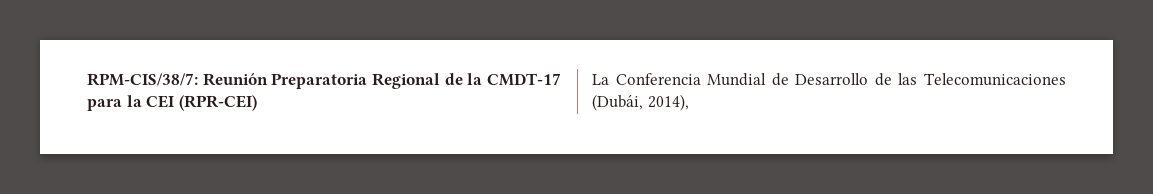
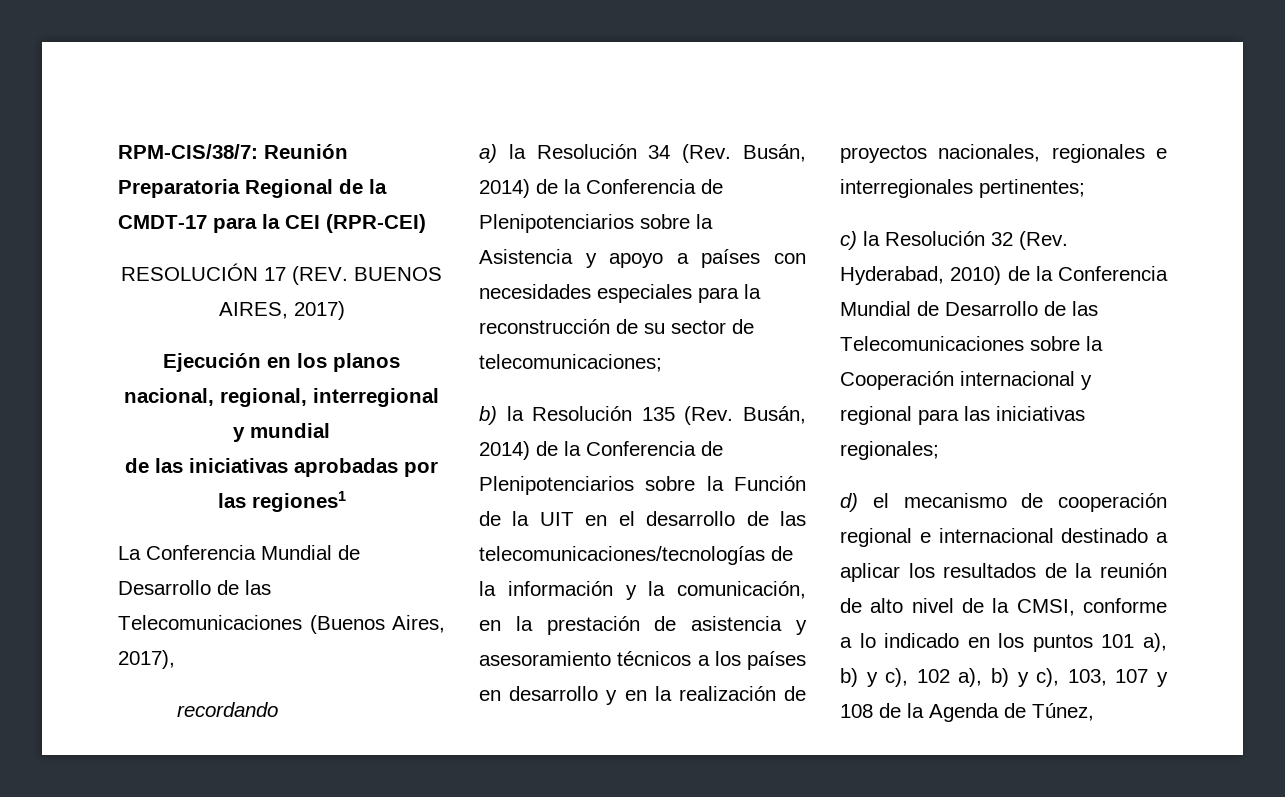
(257, 103) none -> [121,263,442,285] [218,301,345,320] [163,353,400,372] [124,388,439,407] [233,423,330,442] [125,458,438,477] [217,491,346,512] // RESOLUCIÓN 17 (REV. BUENOS AIRES, 2017) // Ejecución en los planos nacional, regional, interregional y mundial // de las iniciativas aprobadas por las regiones1
[592,94,689,111] (Dubái, 2014), -> [309,615,445,634] [118,650,175,669] [176,702,278,717] [479,144,806,163] [479,179,723,198] [479,214,713,233] [479,249,806,268] [479,284,761,303] [479,319,754,334] [479,354,662,372] [479,406,806,425] [479,441,723,460] [479,476,806,495] [479,511,806,526] [479,546,793,565] [479,581,806,600] [479,616,807,635] [479,651,806,670] [479,686,806,705] [840,144,1167,163] [840,179,1085,198] [840,231,1068,250] [840,266,1168,285] [840,301,1098,316] [840,336,1103,351] [840,371,1092,390] [840,406,1085,425] [840,441,939,460] [840,493,1167,512] [840,528,1168,547] [840,563,1167,582] [840,598,1167,616] [840,633,1167,652] [840,668,1168,687] [840,703,1094,722] (Buenos Aires, 2017), // recordando // a) la Resolución 34 (Rev. Busán, 2014) de la Conferencia de Plenipotenciarios sobre la Asistencia y apoyo a países con necesidades especiales para la reconstrucción de su sector de telecomunicaciones; // b) la Resolución 135 (Rev. Busán, 2014) de la Conferencia de Plenipotenciarios sobre la Función de la UIT en el desarrollo de las telecomunicaciones/tecnologías de la información y la comunicación, en la prestación de asistencia y asesoramiento técnicos a los países en desarrollo y en la realización de proyectos nacionales, regionales e interregionales pertinentes; // c) la Resolución 32 (Rev. Hyderabad, 2010) de la Conferencia Mundial de Desarrollo de las Telecomunicaciones sobre la Cooperación internacional y regional para las iniciativas regionales; // d) el mecanismo de cooperación regional e internacional destinado a aplicar los resultados de la reunión de alto nivel de la CMSI, conforme a lo indicado en los puntos 101 a), b) y c), 102 a), b) y c), 103, 107 y 108 de la Agenda de Túnez,

